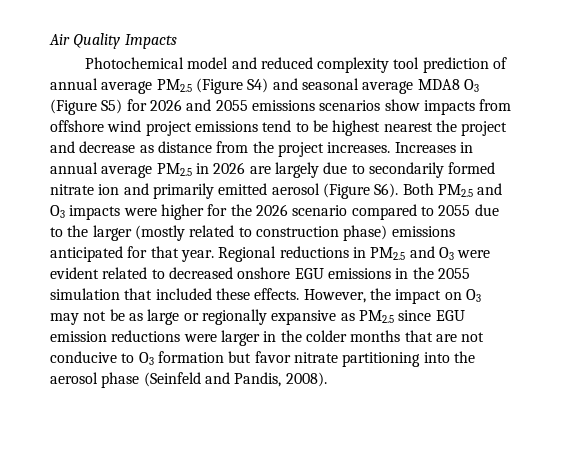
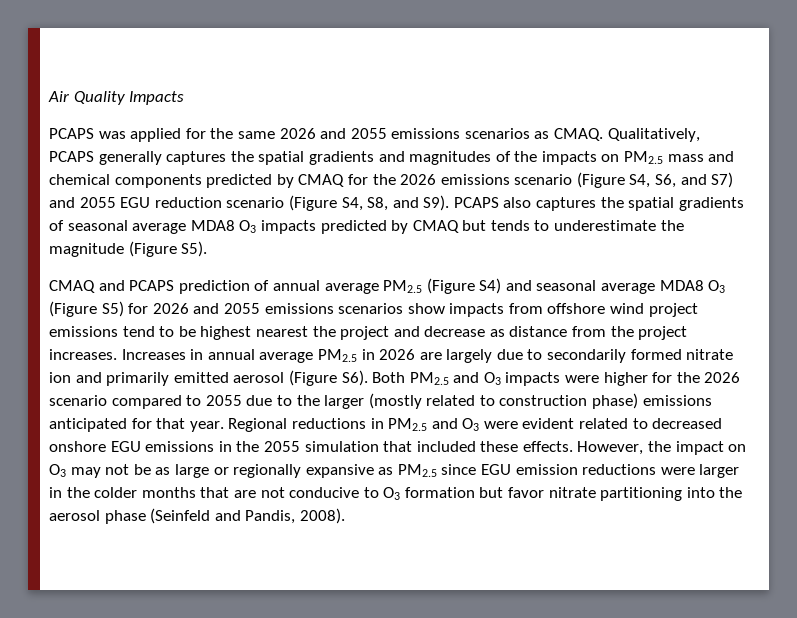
[84,57,420,73] Photochemical model and reduced complexity tool -> [49,128,700,142] [49,151,735,165] [49,172,734,188] [49,195,744,211] [49,220,684,234] [49,241,208,257] [49,280,175,293] PCAPS was applied for the same 2026 and 2055 emissions scenarios as CMAQ. Qualitatively, PCAPS generally captures the spatial gradients and magnitudes of the impacts on PM2.5 mass and chemical components predicted by CMAQ for the 2026 emissions scenario (Figure S4, S6, and S7) and 2055 EGU reduction scenario (Figure S4, S8, and S9). PCAPS also captures the spatial gradients of seasonal average MDA8 O3 impacts predicted by CMAQ but tends to underestimate the magnitude (Figure S5). // CMAQ and PCAPS

